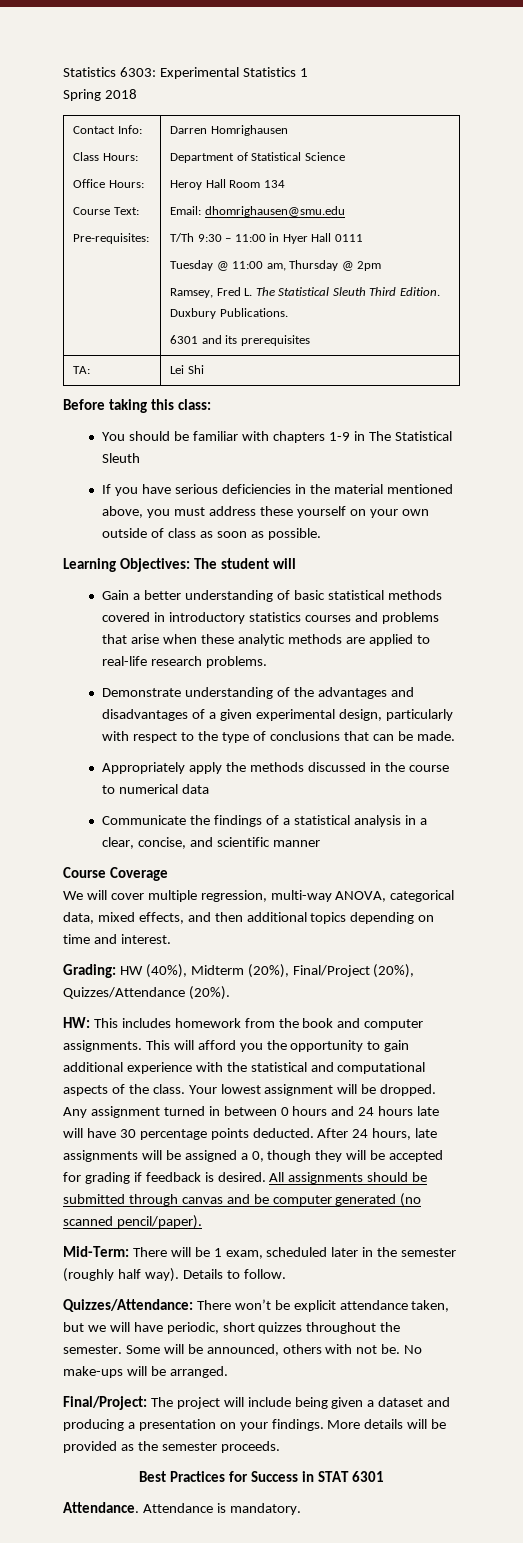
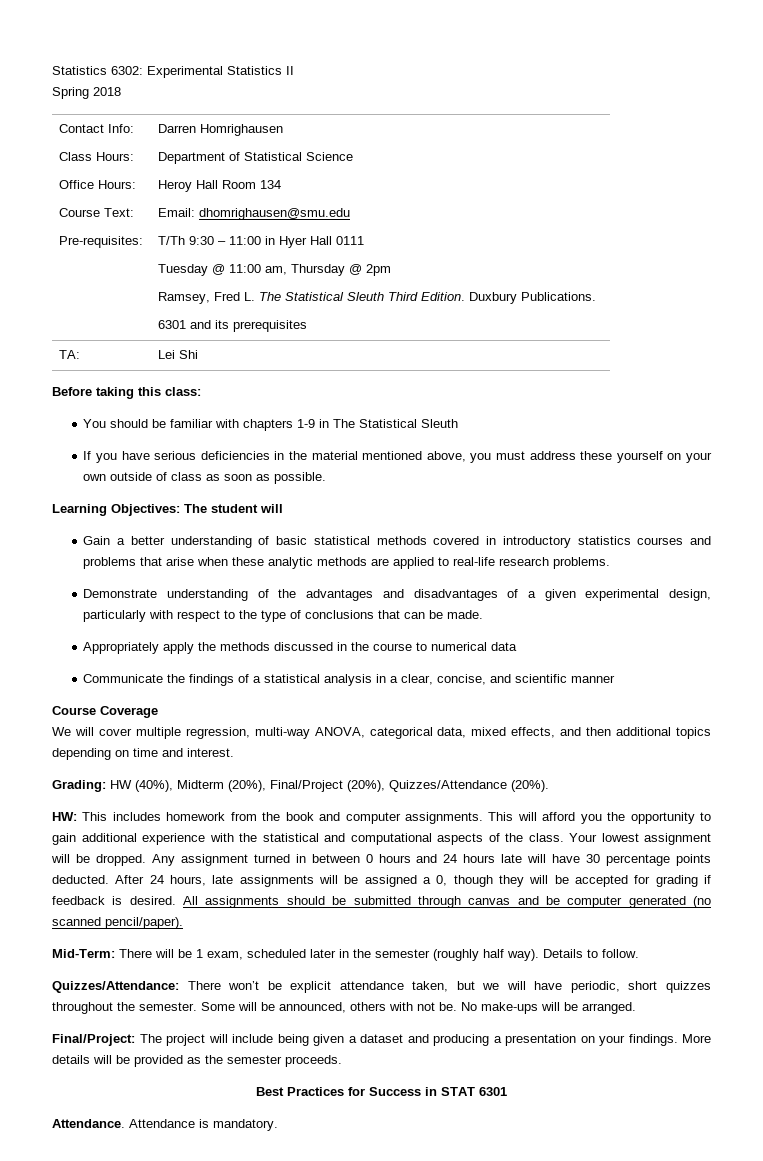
[63,67,156,77] Statistics 6303: -> [52,66,143,75] Statistics 6302:
[299,68,308,77] 1 -> [286,66,294,75] II

